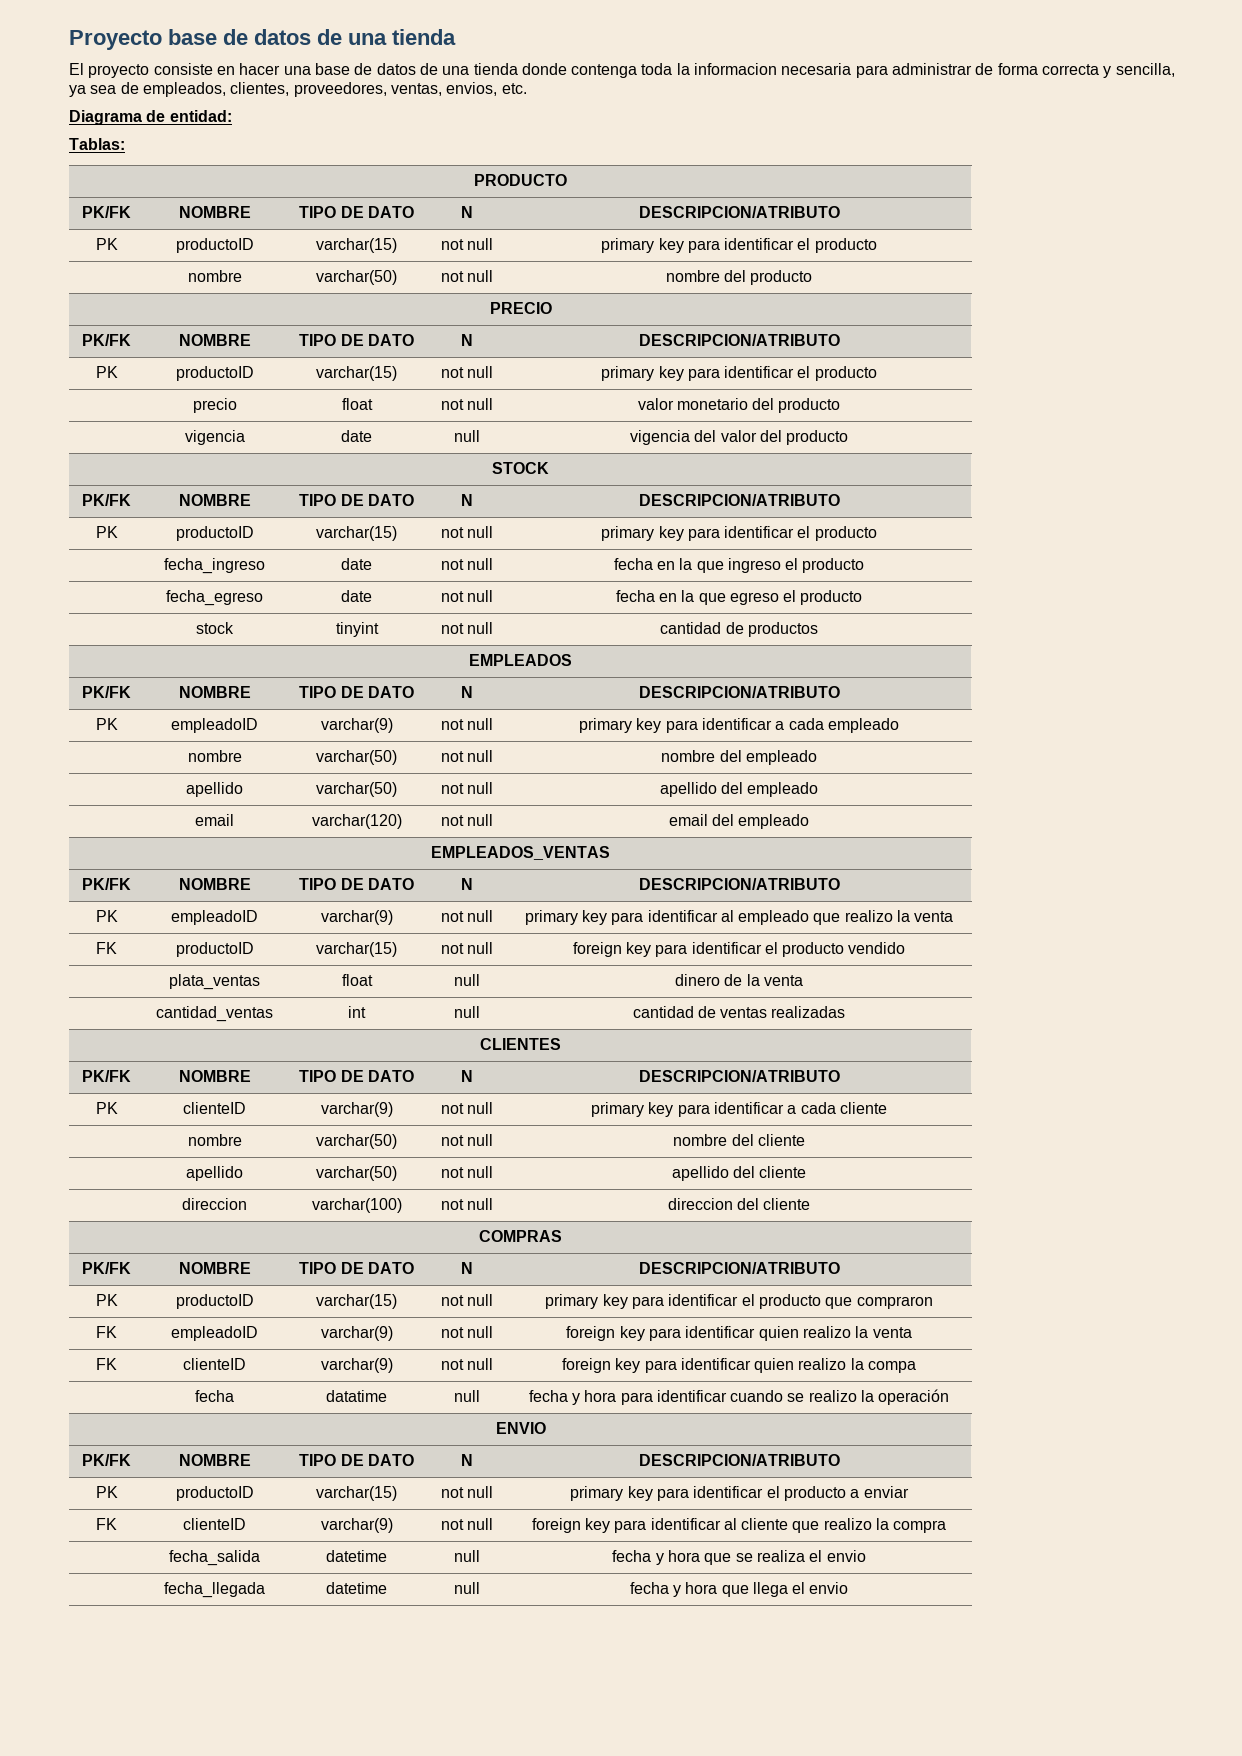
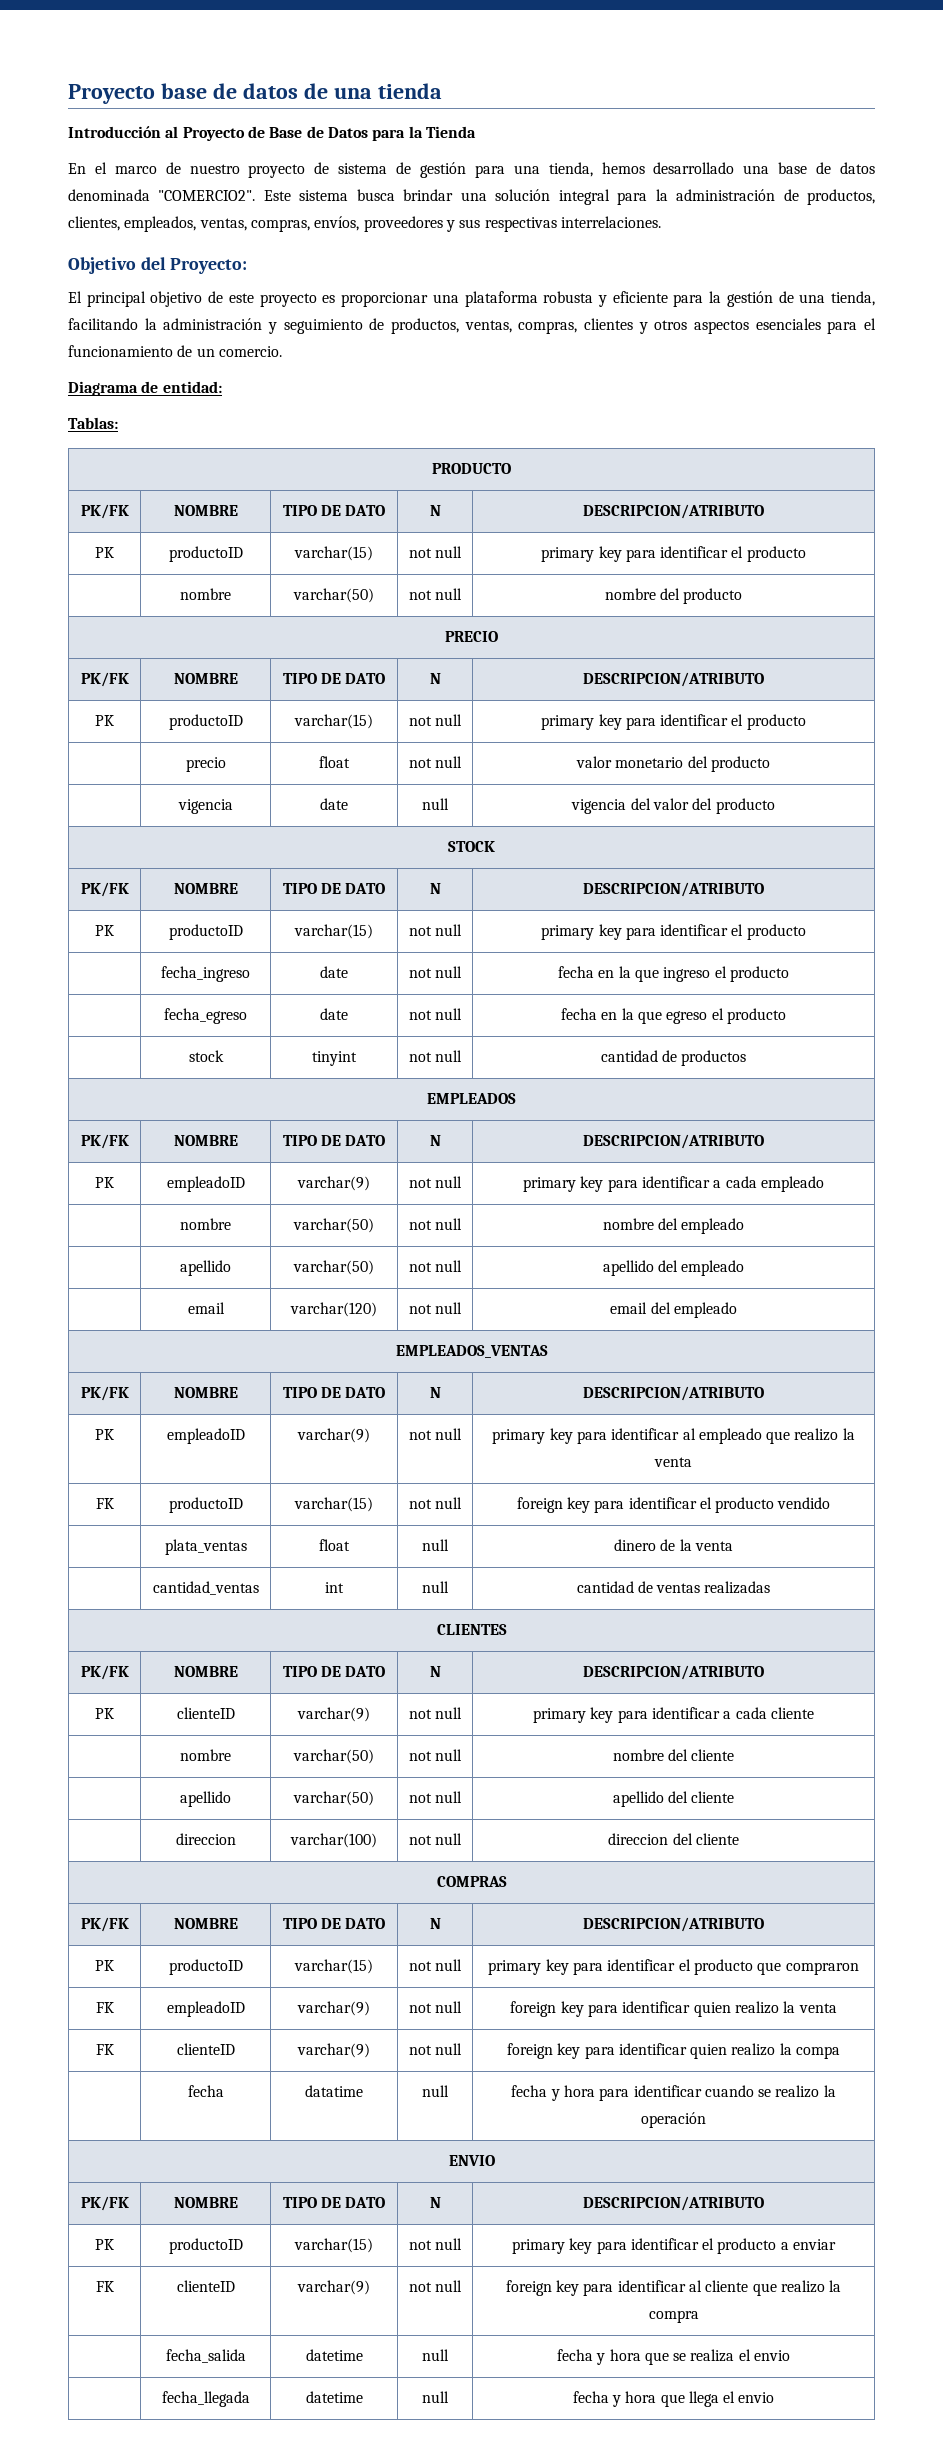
[69,63,1175,78] [69,82,527,97] El proyecto consiste en hacer una base de datos de una tienda donde contenga toda la informacion necesaria para administrar de forma correcta y sencilla, ya sea de empleados, clientes, proveedores, ventas, envios, etc. -> [68,126,476,141] [68,162,876,178] [68,189,875,205] [68,216,661,232] [68,257,248,274] [68,291,875,307] [68,318,876,334] [68,345,282,357] Introducción al Proyecto de Base de Datos para la Tienda // En el marco de nuestro proyecto de sistema de gestión para una tienda, hemos desarrollado una base de datos denominada "COMERCIO2". Este sistema busca brindar una solución integral para la administración de productos, clientes, empleados, ventas, compras, envíos, proveedores y sus respectivas interrelaciones. // Objetivo del Proyecto: // El principal objetivo de este proyecto es proporcionar una plataforma robusta y eficiente para la gestión de una tienda, facilitando la administración y seguimiento de productos, ventas, compras, clientes y otros aspectos esenciales para el funcionamiento de un comercio.

